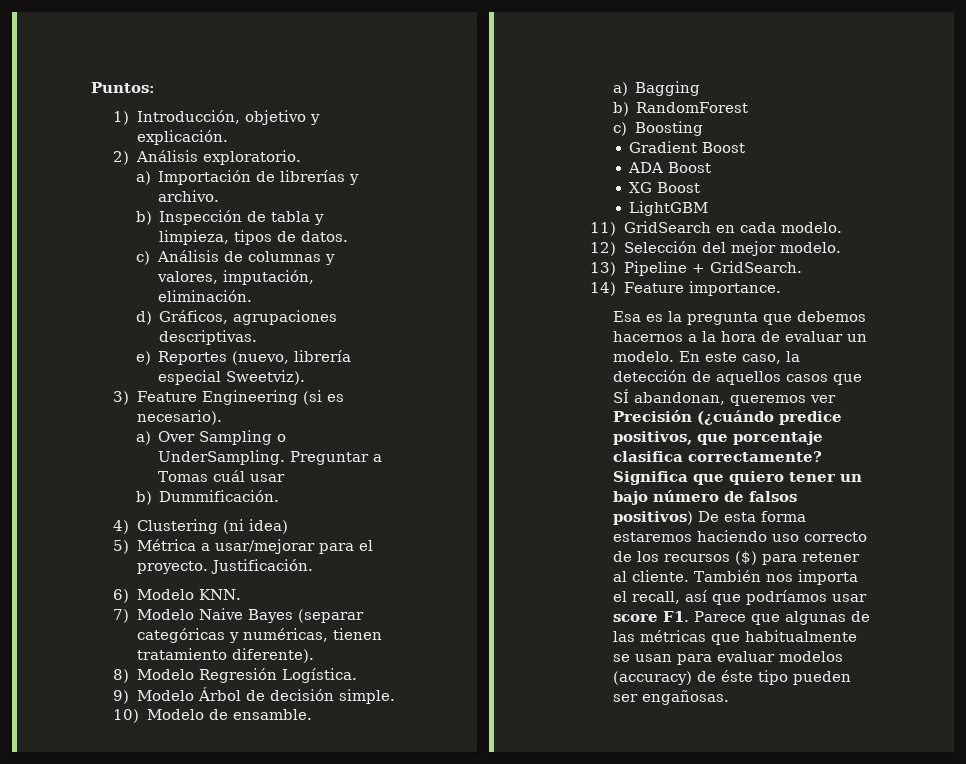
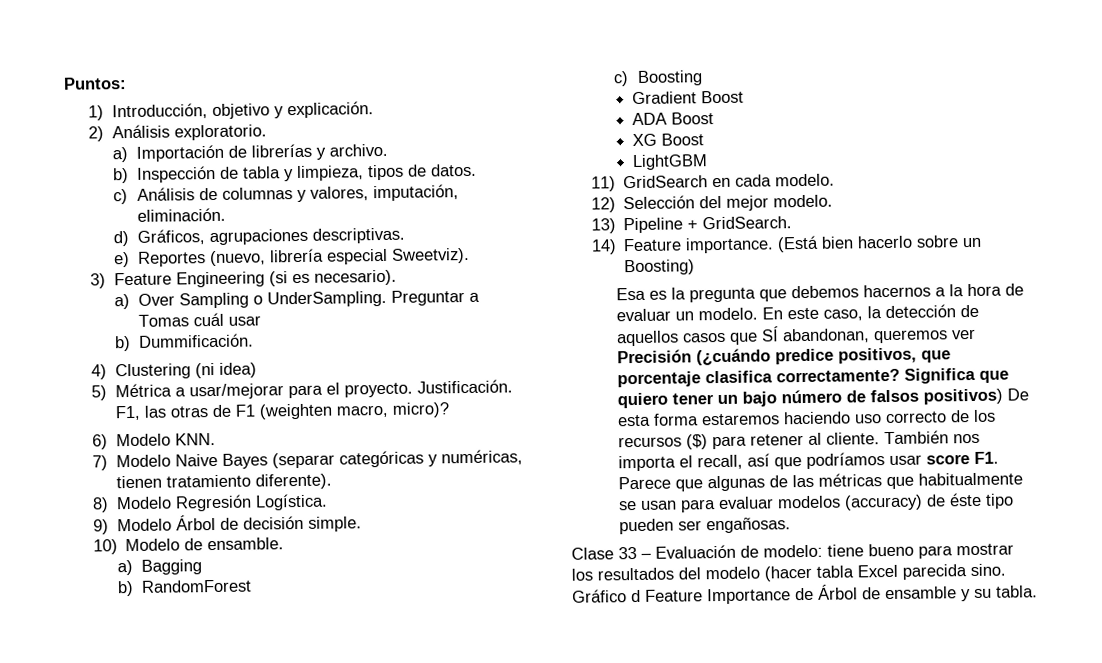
(313, 566) none -> [114,402,450,421] F1, las otras de F1 (weighten macro, micro)?
(781, 288) none -> [777,235,983,253] [624,259,696,276] (Está bien hacerlo sobre un Boosting)
(729, 697) none -> [571,543,1014,560] [571,563,1006,582] [572,584,1038,605] // Clase 33 – Evaluación de modelo: tiene bueno para mostrar los resultados del modelo (hacer tabla Excel parecida sino. Gráfico d Feature Importance de Árbol de ensamble y su tabla.

